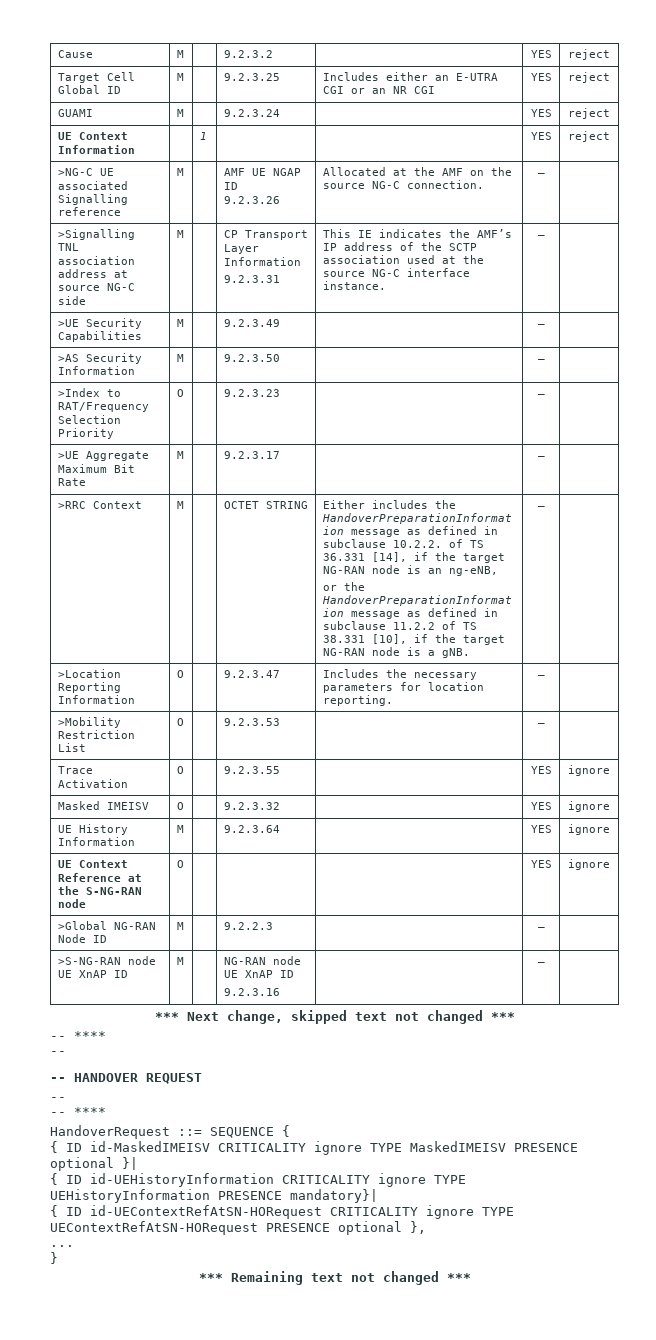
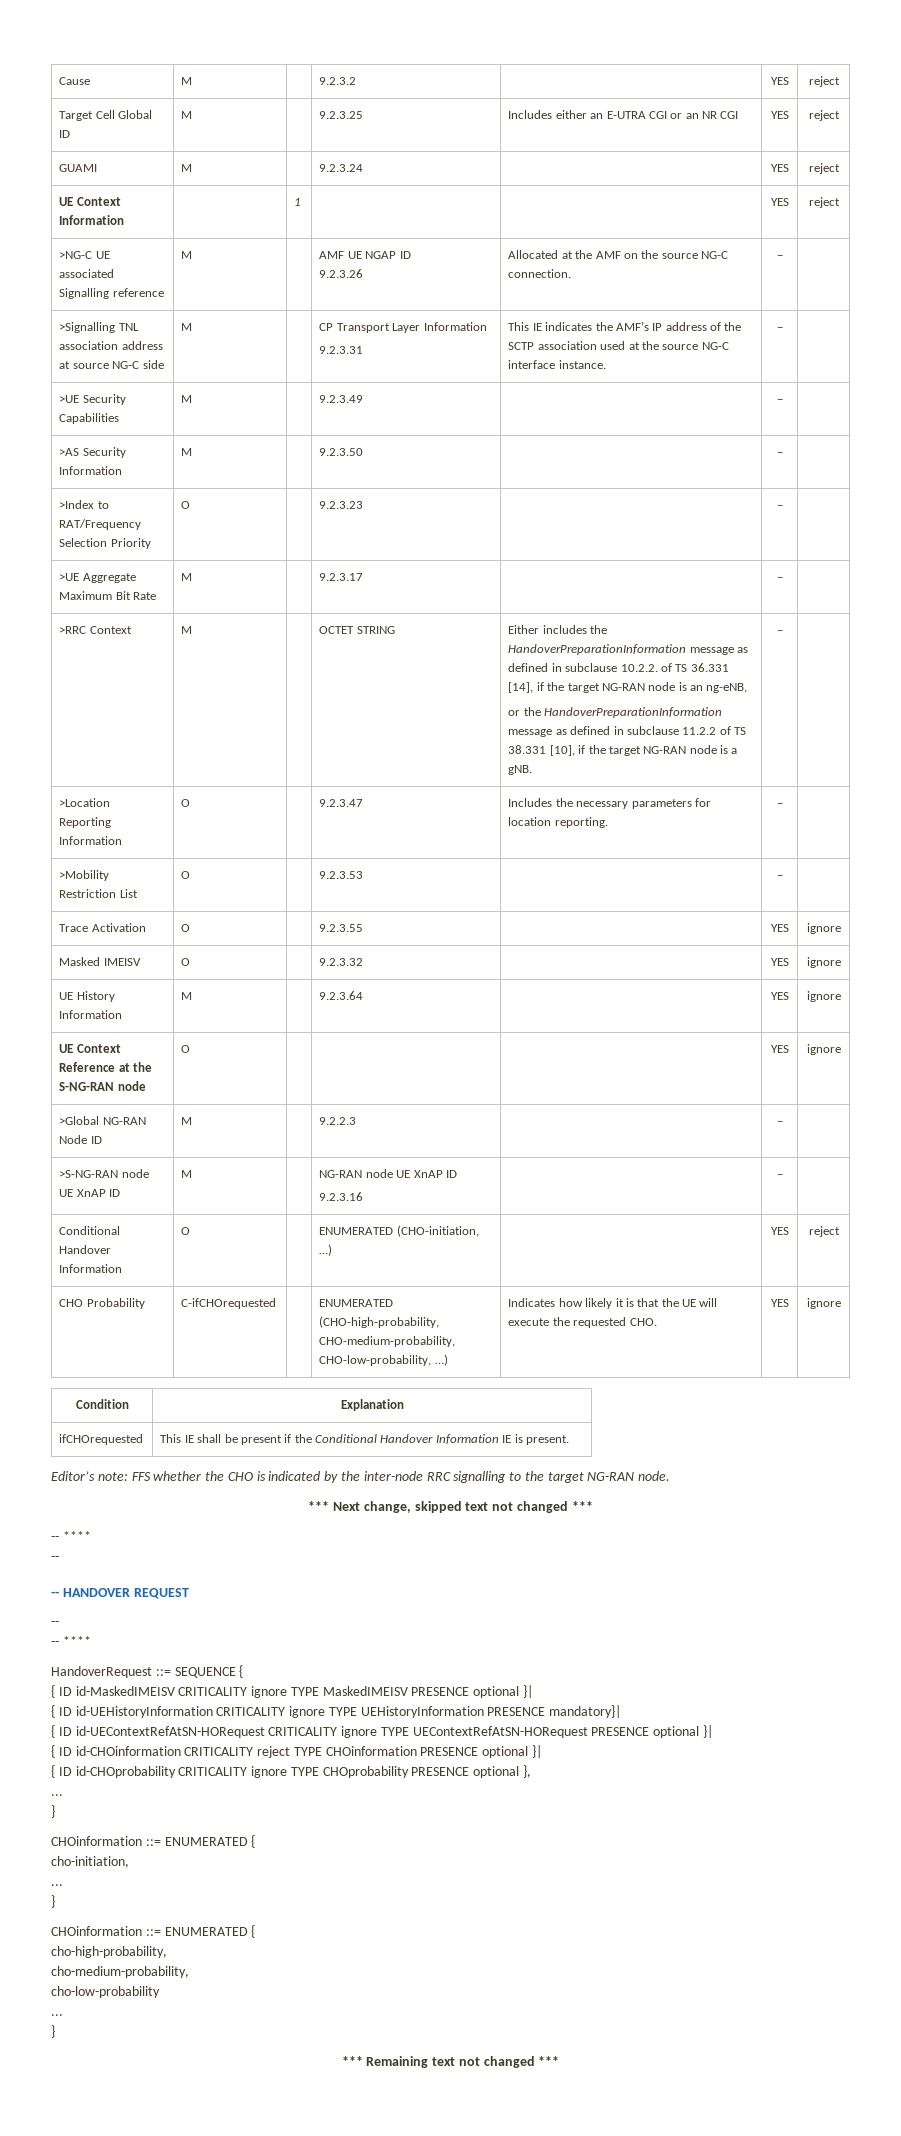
(545, 963) none -> [59,1226,121,1235] [59,1245,112,1254] [59,1264,123,1273] [181,1227,191,1235] [319,1225,479,1237] [319,1244,333,1256] [770,1227,789,1235] [808,1226,840,1237] [59,1298,145,1309] [181,1298,277,1309] [319,1299,394,1307] [319,1316,440,1328] [319,1336,456,1347] [319,1354,448,1366] [508,1298,718,1309] [508,1317,657,1328] [770,1299,789,1307] [806,1298,841,1309] [75,1399,129,1409] [340,1399,404,1411] [59,1434,144,1445] [160,1434,569,1445] [51,1471,671,1483] // Conditional Handover Information | O | | ENUMERATED (CHO-initiation, …) | | YES | reject // CHO Probability | C-ifCHOrequested | | ENUMERATED (CHO-high-probability, CHO-medium-probability, CHO-low-probability, …) | Indicates how likely it is that the UE will execute the requested CHO. | YES | ignore // Condition | Explanation // ifCHOrequested | This IE shall be present if the Conditional Handover Information IE is present. // Editor’s note: FFS whether the CHO is indicated by the inter-node RRC signalling to the target NG-RAN node.
[410,1221,426,1234] }, -> [703,1725,714,1738] [51,1745,543,1758] [51,1765,532,1778] [51,1794,63,1796] [51,1805,55,1818] [51,1835,256,1848] [51,1856,129,1868] [51,1884,63,1886] [51,1895,55,1908] [51,1925,256,1938] [51,1946,167,1958] [51,1966,189,1978] [51,1986,160,1998] }| // { ID id-CHOinformation CRITICALITY reject TYPE CHOinformation PRESENCE optional }| // { ID id-CHOprobability CRITICALITY ignore TYPE CHOprobability PRESENCE optional }, // ... // } // CHOinformation ::= ENUMERATED { // cho-initiation, // ... // } // CHOinformation ::= ENUMERATED { // cho-high-probability, // cho-medium-probability, // cho-low-probability

